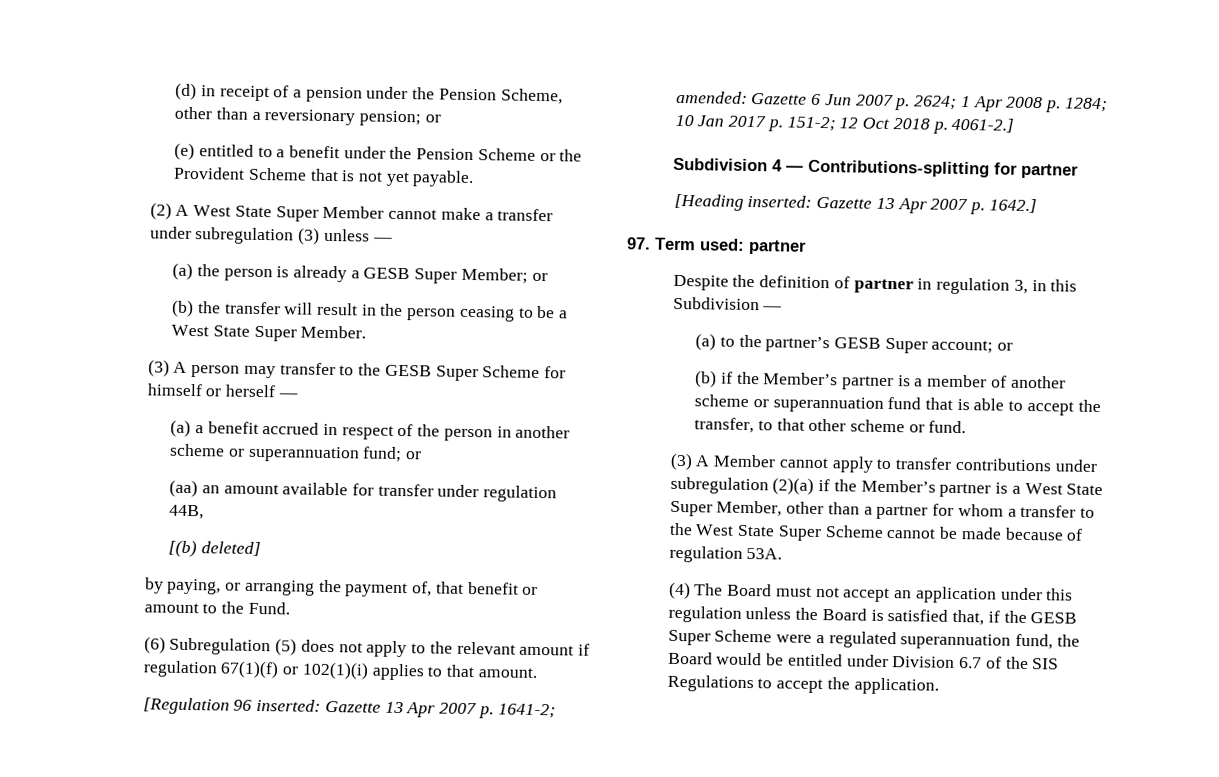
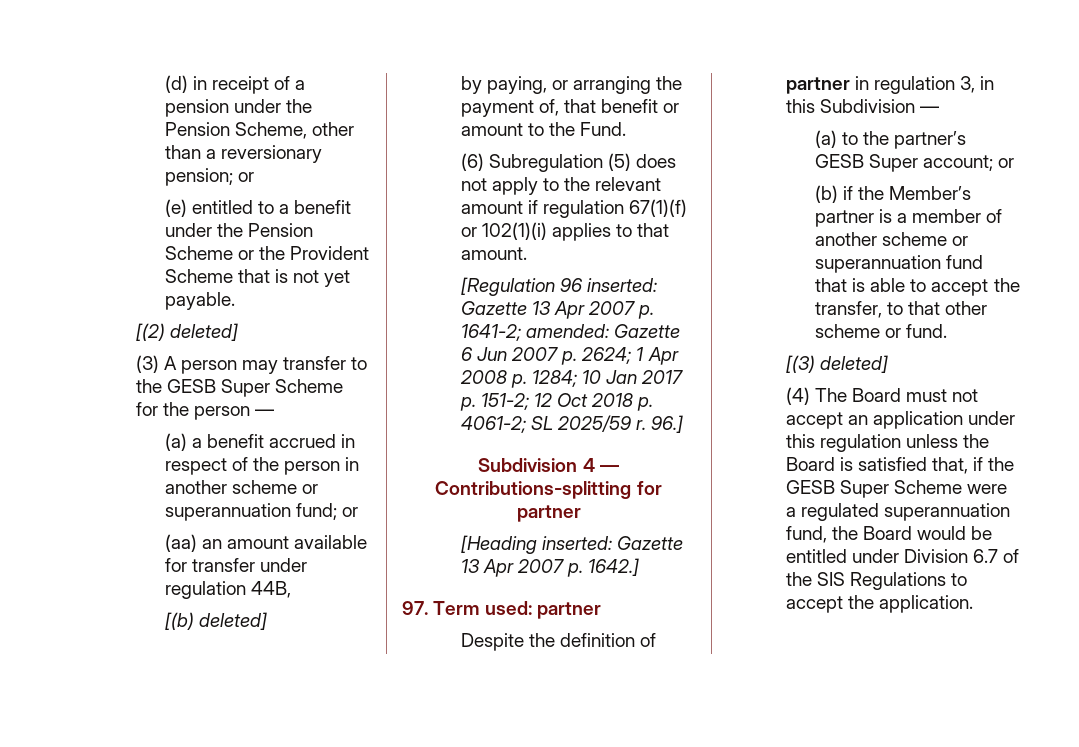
[149,202,554,222] [149,226,393,245] [172,262,548,284] [171,299,569,322] [171,324,367,342] (2) A West State Super Member cannot make a transfer under subregulation (3) unless — // (a) the person is already a GESB Super Member; or // (b) the transfer will result in the person ceasing to be a West State Super Member. -> [135,323,238,341] [(2) deleted]
[146,383,277,398] himself or herself -> [162,402,251,420] the person
[951,117,1015,133] 4061-2.] -> [460,415,684,433] 4061-2; SL 2025/59 r. 96.]
[669,452,1098,473] [669,476,1104,498] [669,500,1095,520] [668,522,1084,542] [668,545,783,563] (3) A Member cannot apply to transfer contributions under subregulation (2)(a) if the Member’s partner is a West State Super Member, other than a partner for whom a transfer to the West State Super Scheme cannot be made because of regulation 53A. -> [785,355,888,373] [(3) deleted]

